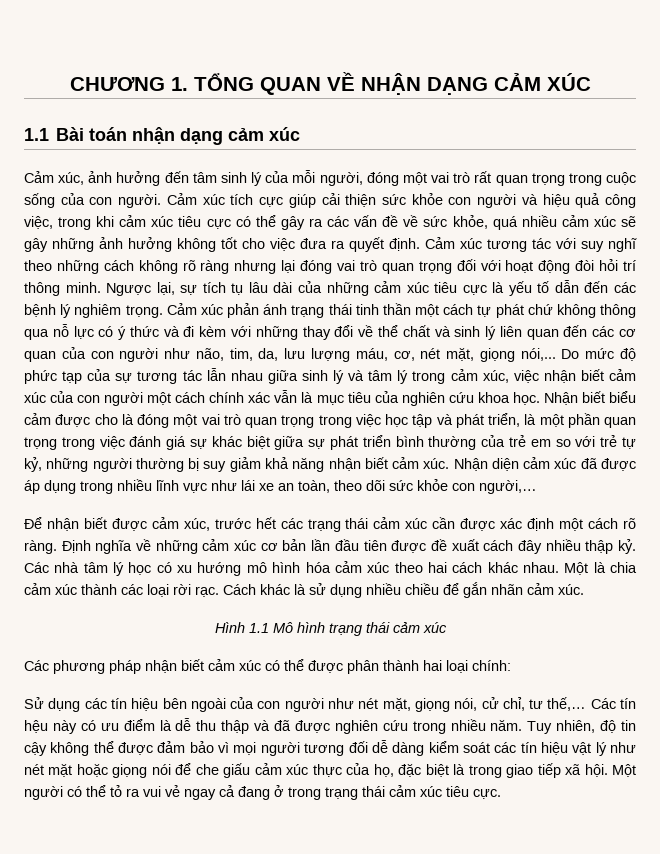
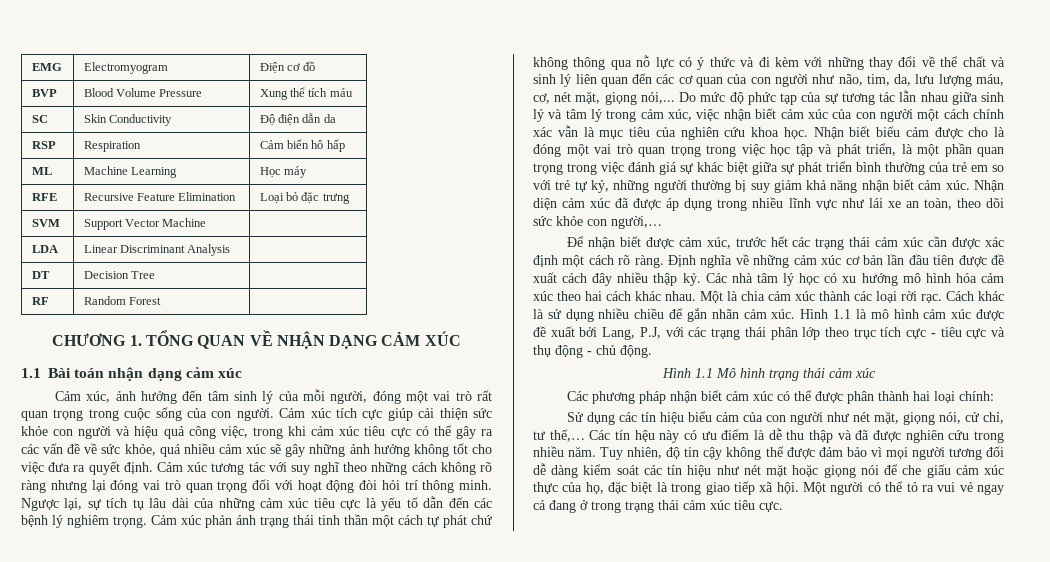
(69, 84) none -> [31,63,62,71] [83,62,168,74] [259,61,316,74] [31,89,57,97] [83,88,203,97] [259,87,353,100] [31,115,48,123] [83,114,173,126] [259,113,336,126] [31,141,56,149] [83,141,141,152] [259,139,345,152] [31,167,52,175] [83,166,178,178] [259,166,308,178] [31,193,57,201] [83,192,237,201] [259,192,350,204] [31,219,60,227] [83,218,207,230] [31,245,58,253] [83,244,231,256] [31,271,50,279] [83,271,156,279] [31,297,49,305] [83,296,162,305] EMG | Electromyogram | Điện cơ đồ // BVP | Blood Volume Pressure | Xung thể tích máu // SC | Skin Conductivity | Độ điện dẫn da // RSP | Respiration | Cảm biến hô hấp // ML | Machine Learning | Học máy // RFE | Recursive Feature Elimination | Loại bỏ đặc trưng // SVM | Support Vector Machine | // LDA | Linear Discriminant Analysis | // DT | Decision Tree | // RF | Random Forest | //
(584, 589) none -> [800,309,1004,321] [533,326,1005,340] [533,345,652,358] Hình 1.1 là mô hình cảm xúc được đề xuất bởi Lang, P.J, với các trạng thái phân lớp theo trục tích cực - tiêu cực và thụ động - chủ động.
[162,698,226,712] bên ngoài -> [687,411,739,422] biểu cảm
[572,742,607,756] vật lý -> (712, 471) none

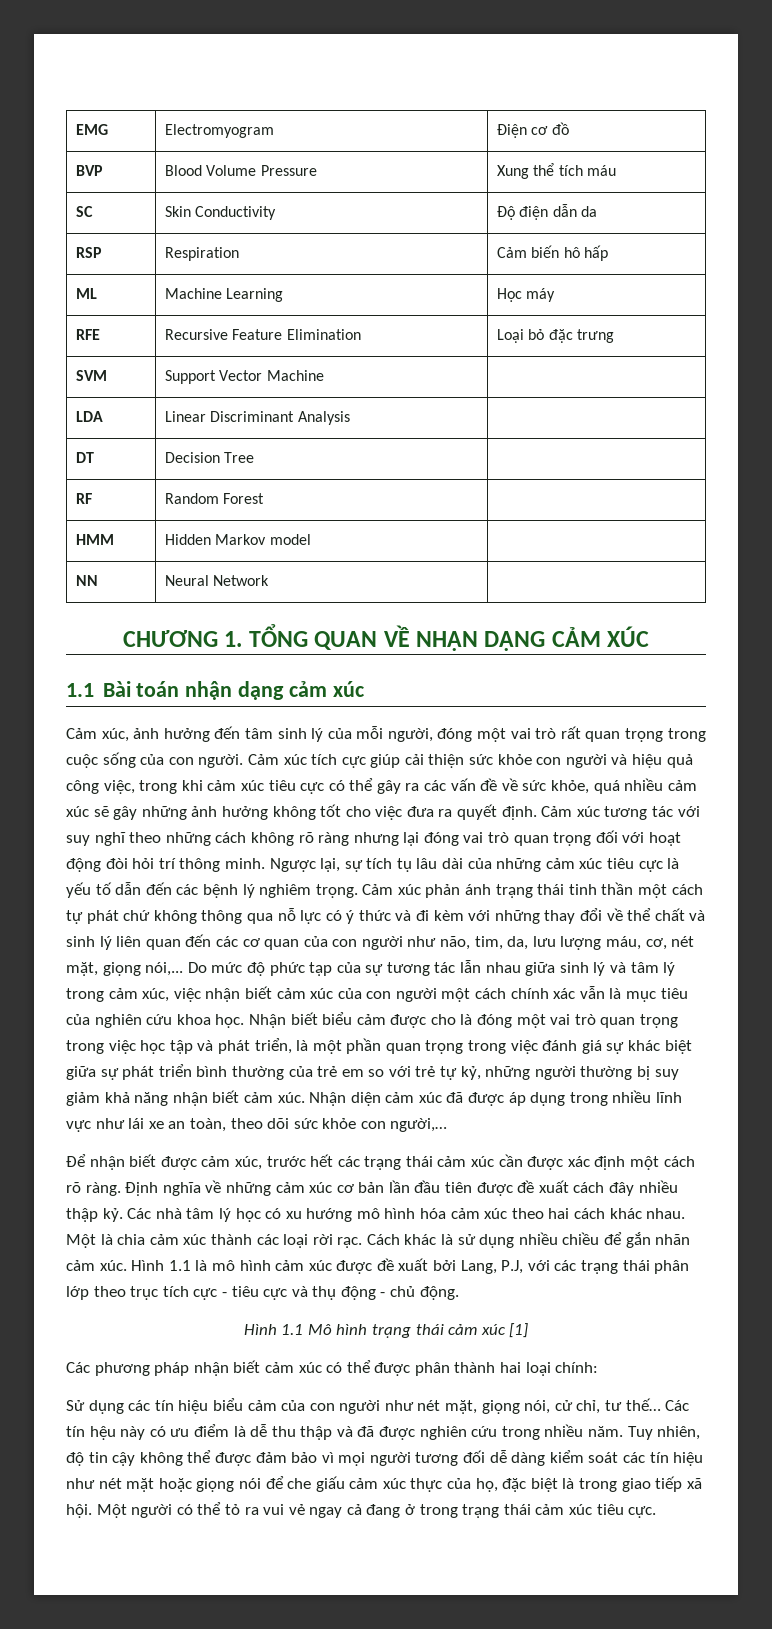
(162, 301) none -> [76,534,115,545] [165,534,311,545] [76,575,99,586] [165,575,270,586] // HMM | Hidden Markov model | // NN | Neural Network |
(876, 373) none -> [509,1323,529,1338] [1]
[549,429,585,442] thế,… -> [625,1398,661,1411] thế…

